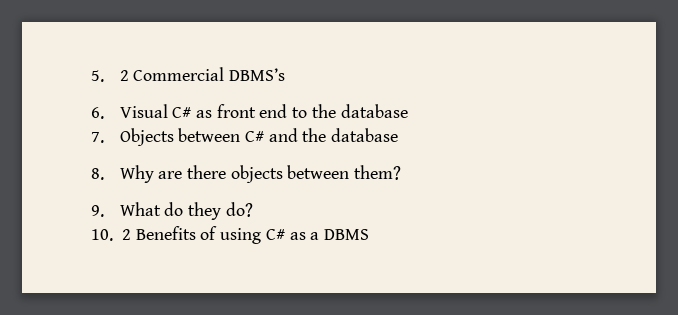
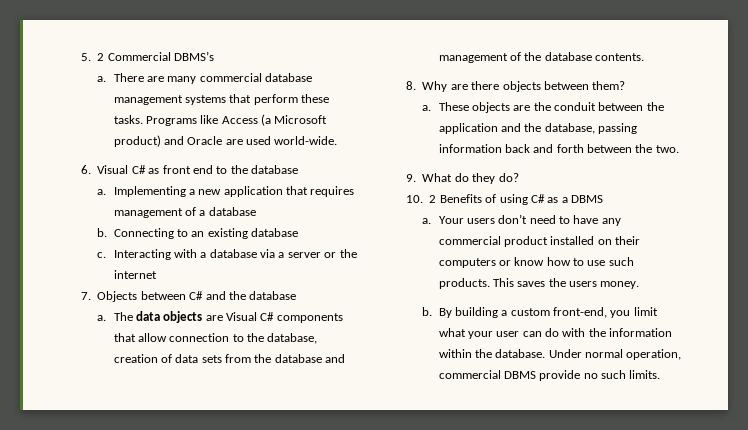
(285, 74) none -> [97,73,313,84] [113,94,330,105] [113,114,328,126] [113,135,338,147] // a. There are many commercial database management systems that perform these tasks. Programs like Access (a Microsoft product) and Oracle are used world-wide.
(408, 111) none -> [97,186,355,197] [113,207,256,218] [97,228,299,239] [97,249,357,260] [113,270,157,279] // a. Implementing a new application that requires management of a database // b. Connecting to an existing database // c. Interacting with a database via a server or the internet
(399, 135) none -> [97,311,343,323] [113,333,318,344] [113,354,346,363] [438,52,645,63] // a. The data objects are Visual C# components that allow connection to the database, creation of data sets from the database and management of the database contents.
(402, 172) none -> [422,102,664,113] [438,123,638,134] [438,144,679,153] // a. These objects are the conduit between the application and the database, passing information back and forth between the two.
(370, 234) none -> [422,214,621,226] [438,236,641,247] [438,257,634,268] [438,278,640,289] [422,307,658,318] [438,328,673,339] [438,349,682,360] [438,370,661,381] // a. Your users don’t need to have any commercial product installed on their computers or know how to use such products. This saves the users money. // b. By building a custom front-end, you limit what your user can do with the information within the database. Under normal operation, commercial DBMS provide no such limits.

